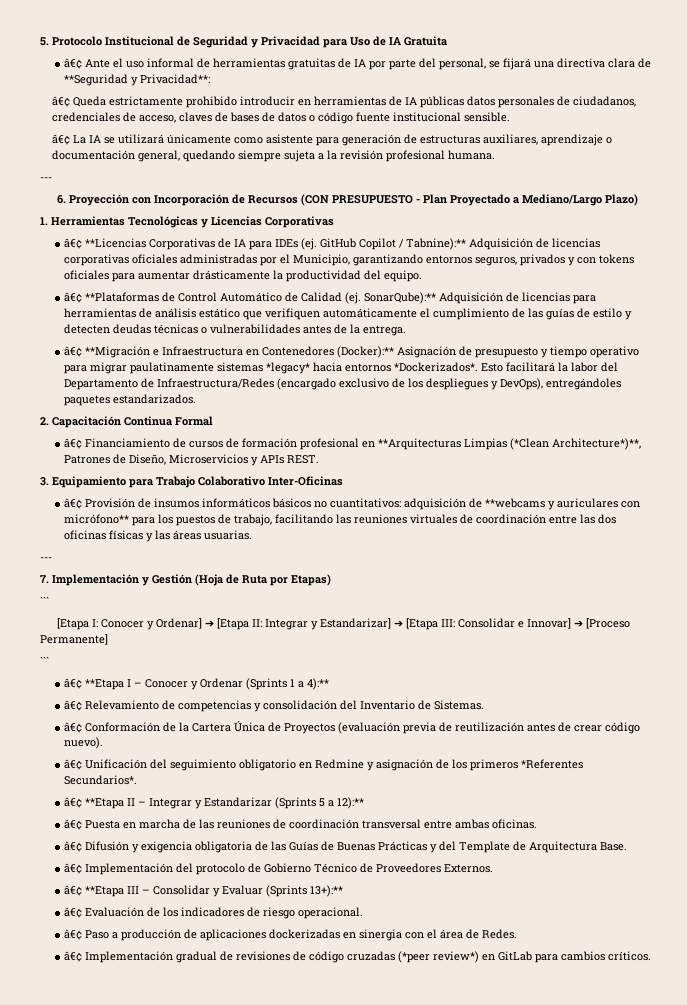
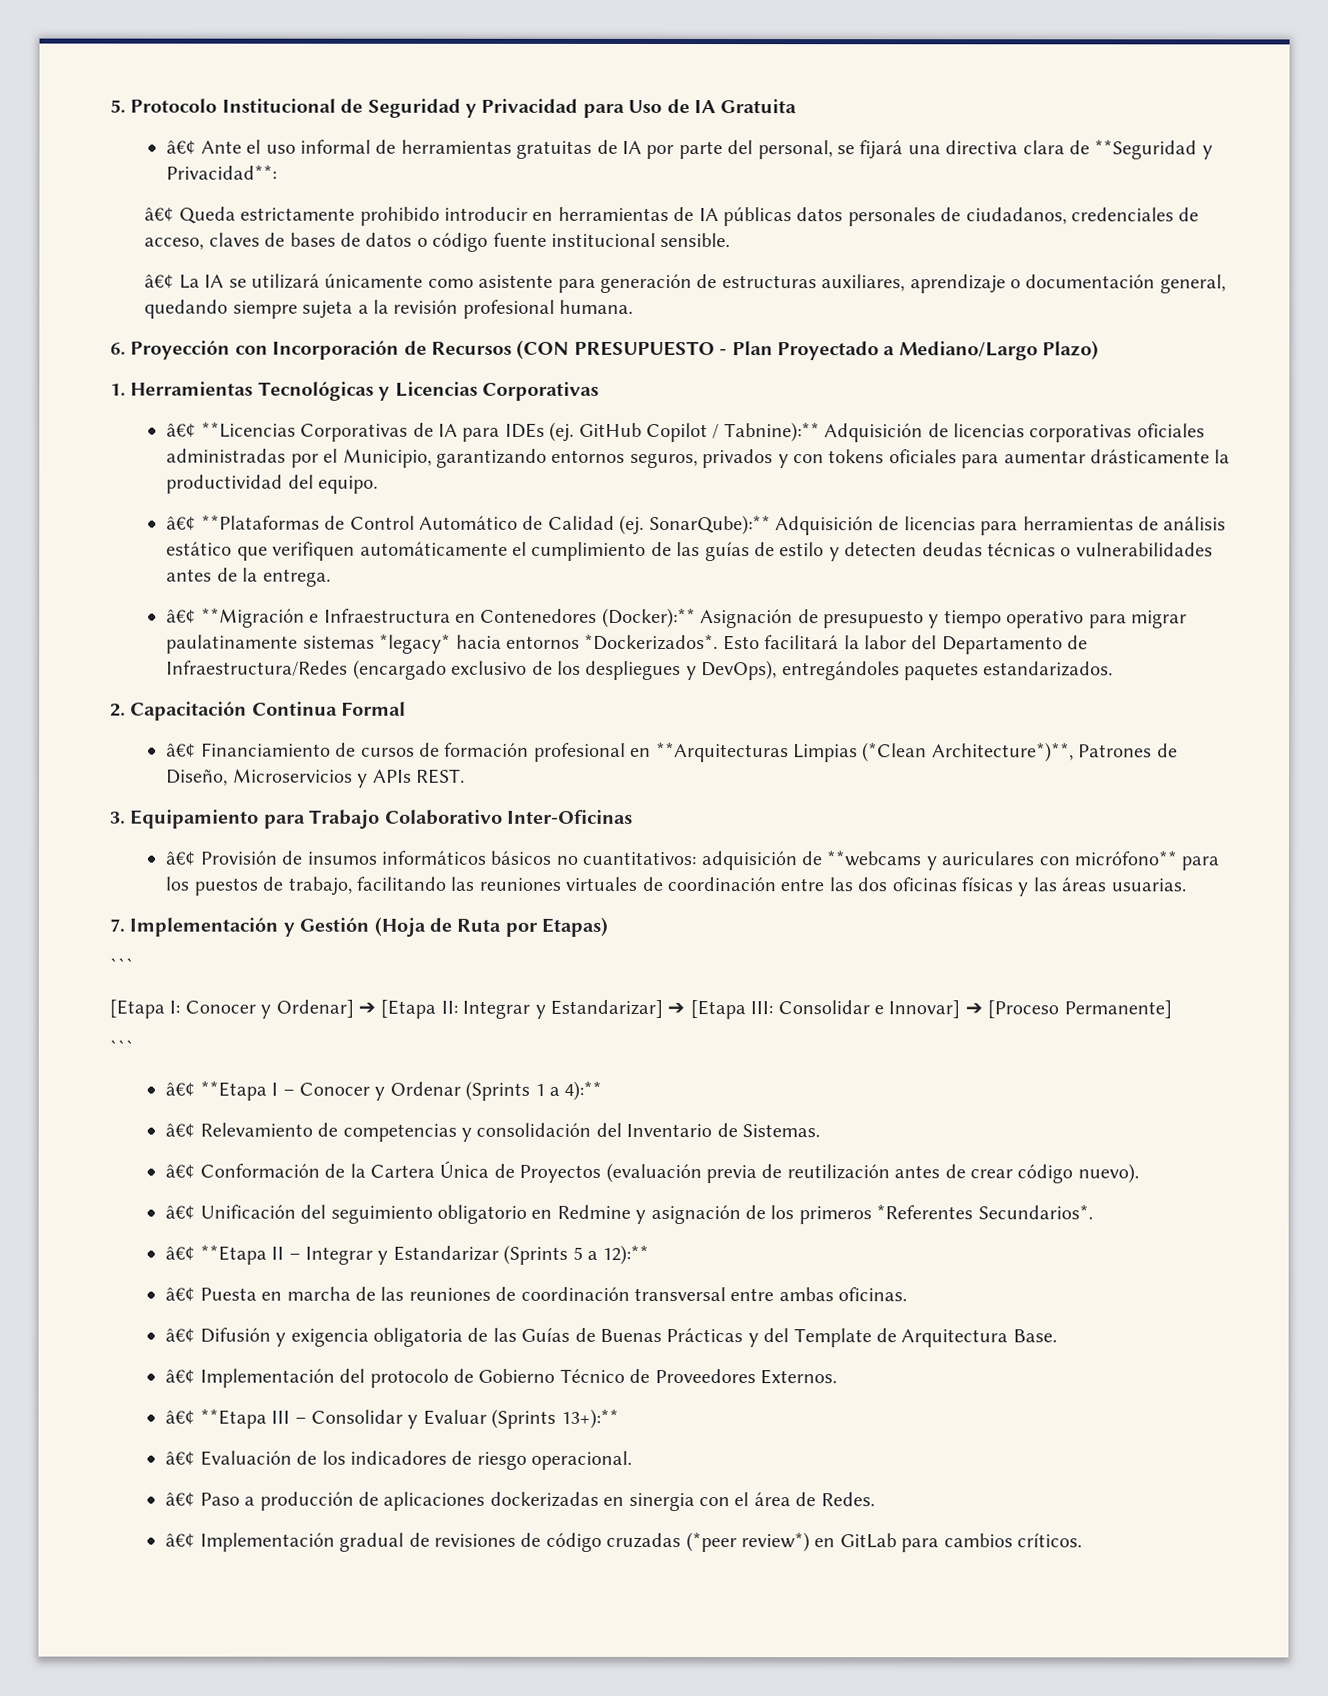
[40,177,52,181] // --- -> (634, 306) none
[40,557,52,561] // --- -> (1186, 885) none

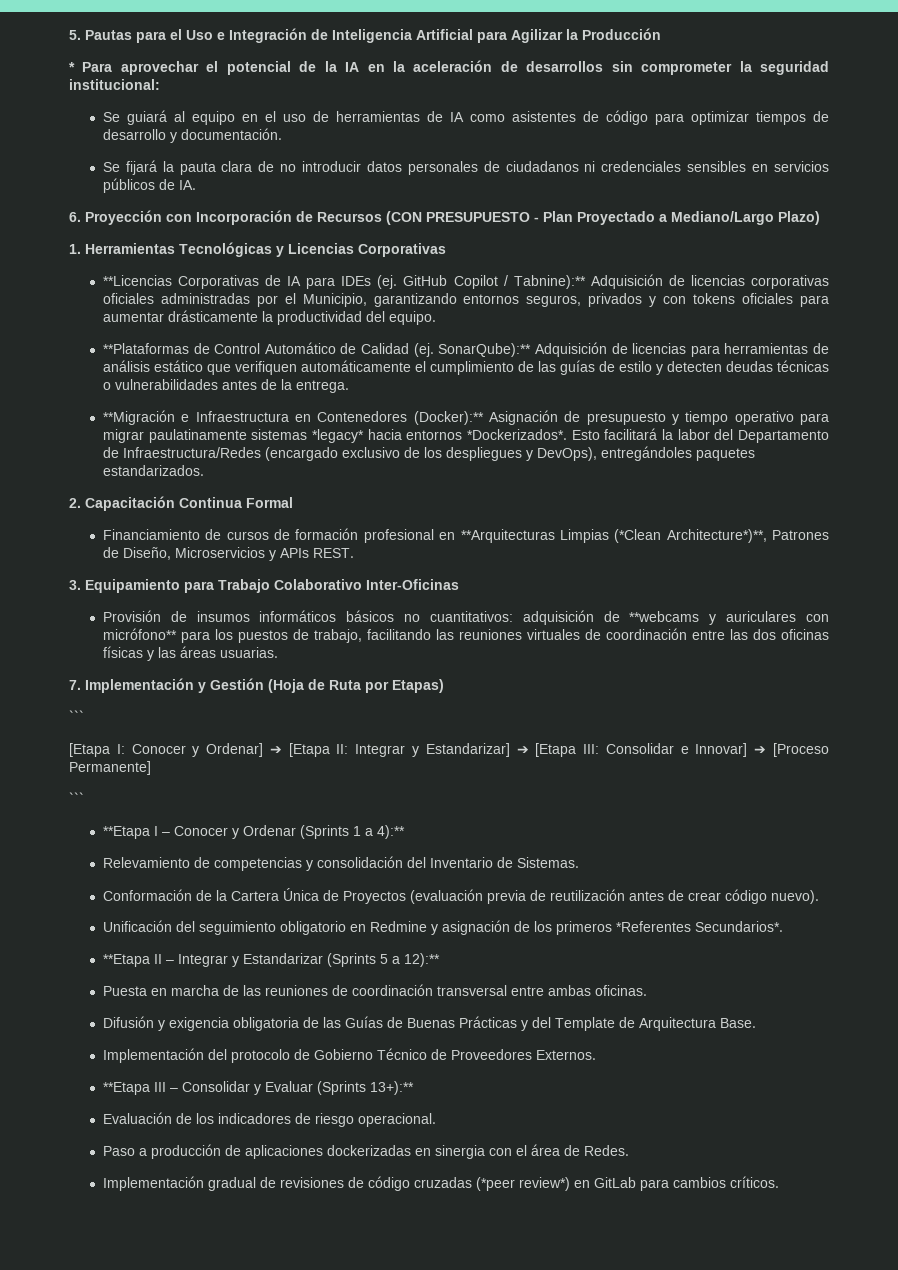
[130,98,798,118] [166,140,242,155] Protocolo Institucional de Seguridad y Privacidad para Uso de IA Gratuita // â€¢ Ante -> [85,28,661,43] [69,60,829,75] [69,79,160,90] [102,110,258,125] Pautas para el Uso e Integración de Inteligencia Artificial para Agilizar la Producción // * Para aprovechar el potencial de la IA en la aceleración de desarrollos sin comprometer la seguridad institucional: // Se guiará al equipo en
[300,139,372,154] informal -> (306, 118) none
[516,139,1213,160] [166,164,278,180] [144,206,1200,227] [144,232,731,252] [144,273,1226,294] [144,299,634,319] gratuitas de IA por parte del personal, se fijará una directiva clara de **Seguridad y Privacidad**: // â€¢ Queda estrictamente prohibido introducir en herramientas de IA públicas datos personales de ciudadanos, credenciales de acceso, claves de bases de datos o código fuente institucional sensible. // â€¢ La IA se utilizará únicamente como asistente para generación de estructuras auxiliares, aprendizaje o documentación general, quedando siempre sujeta a la revisión profesional humana. -> [426,110,830,125] [102,128,282,143] [102,160,830,175] [102,178,196,193] de IA como asistentes de código para optimizar tiempos de desarrollo y documentación. // Se fijará la pauta clara de no introducir datos personales de ciudadanos ni credenciales sensibles en servicios públicos de IA.
[166,423,197,438] â€¢ -> (446, 250) none
[166,516,197,531] â€¢ -> (436, 318) none
[166,609,197,624] â€¢ -> (349, 386) none
[166,743,197,758] â€¢ -> (293, 502) none
[165,851,196,866] â€¢ -> (459, 584) none
[165,1082,196,1097] â€¢ -> (84, 798) none
[165,1123,196,1138] â€¢ -> (405, 832) none
[165,1164,196,1179] â€¢ -> (579, 862) none
[165,1205,196,1220] â€¢ -> (819, 897) none
[165,1246,196,1261] â€¢ -> (783, 926) none
[165,1287,196,1302] â€¢ -> (440, 960) none
[165,1328,196,1343] â€¢ -> (647, 990) none
[165,1369,196,1384] â€¢ -> (756, 1023) none
[165,1410,196,1425] â€¢ -> (596, 1055) none
[165,1451,196,1466] â€¢ -> (414, 1088) none
[165,1492,196,1507] â€¢ -> (436, 1120) none
[165,1533,196,1548] â€¢ -> (629, 1150) none

